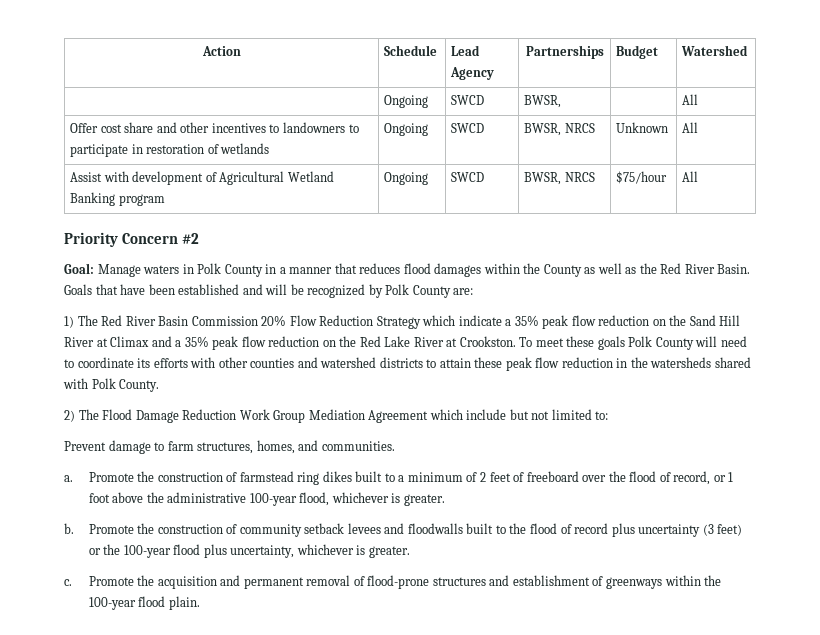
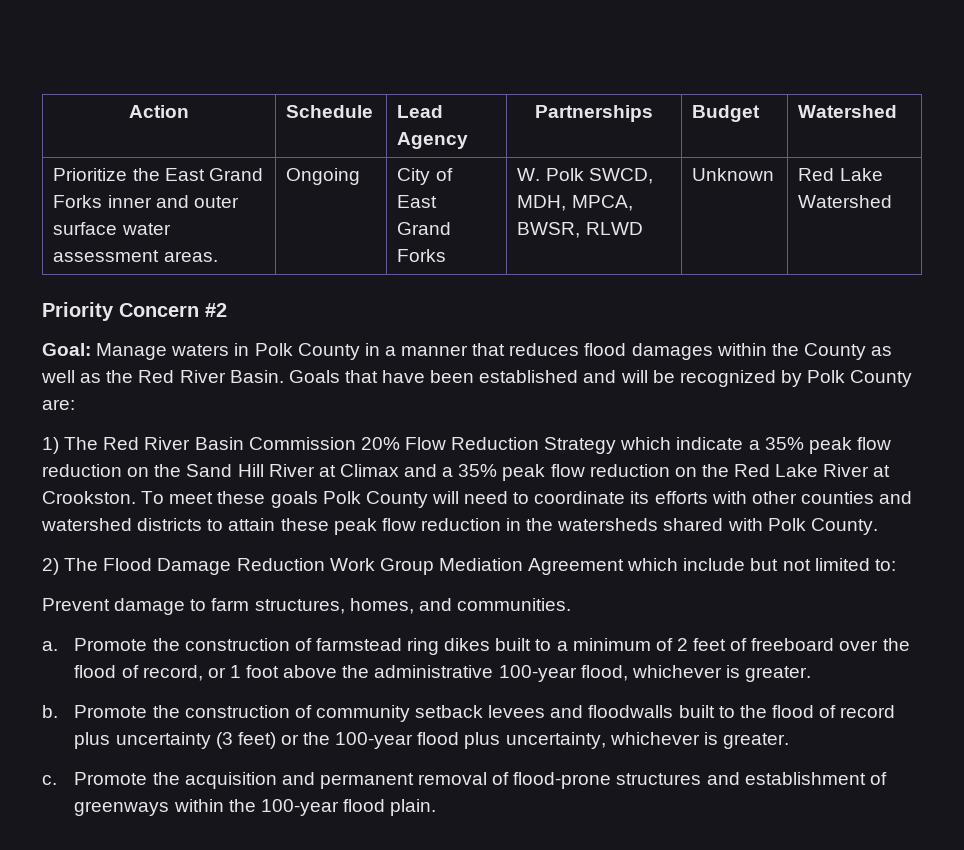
[384,95,429,108] [451,95,485,105] [524,95,562,108] [682,94,699,105] [70,122,359,133] [70,143,270,157] [384,123,429,136] [451,123,485,133] [524,123,595,136] [616,122,669,133] [682,122,699,133] [70,171,334,185] [70,192,165,206] [384,172,429,185] [451,172,485,182] [524,172,595,185] [616,171,668,184] [682,171,699,182] | Ongoing | SWCD | BWSR, | | All // Offer cost share and other incentives to landowners to participate in restoration of wetlands | Ongoing | SWCD | BWSR, NRCS | Unknown | All // Assist with development of Agricultural Wetland Banking program | Ongoing | SWCD | BWSR, NRCS | $75/hour | All -> [53,168,263,181] [53,195,239,208] [53,222,171,235] [53,250,218,262] [286,168,361,185] [397,168,453,185] [397,195,438,208] [397,222,452,235] [397,249,447,262] [517,168,653,184] [517,195,633,211] [517,222,643,238] [692,168,775,181] [798,168,883,181] [798,195,893,208] Prioritize the East Grand Forks inner and outer surface water assessment areas. | Ongoing | City of East Grand Forks | W. Polk SWCD, MDH, MPCA, BWSR, RLWD | Unknown | Red Lake Watershed

